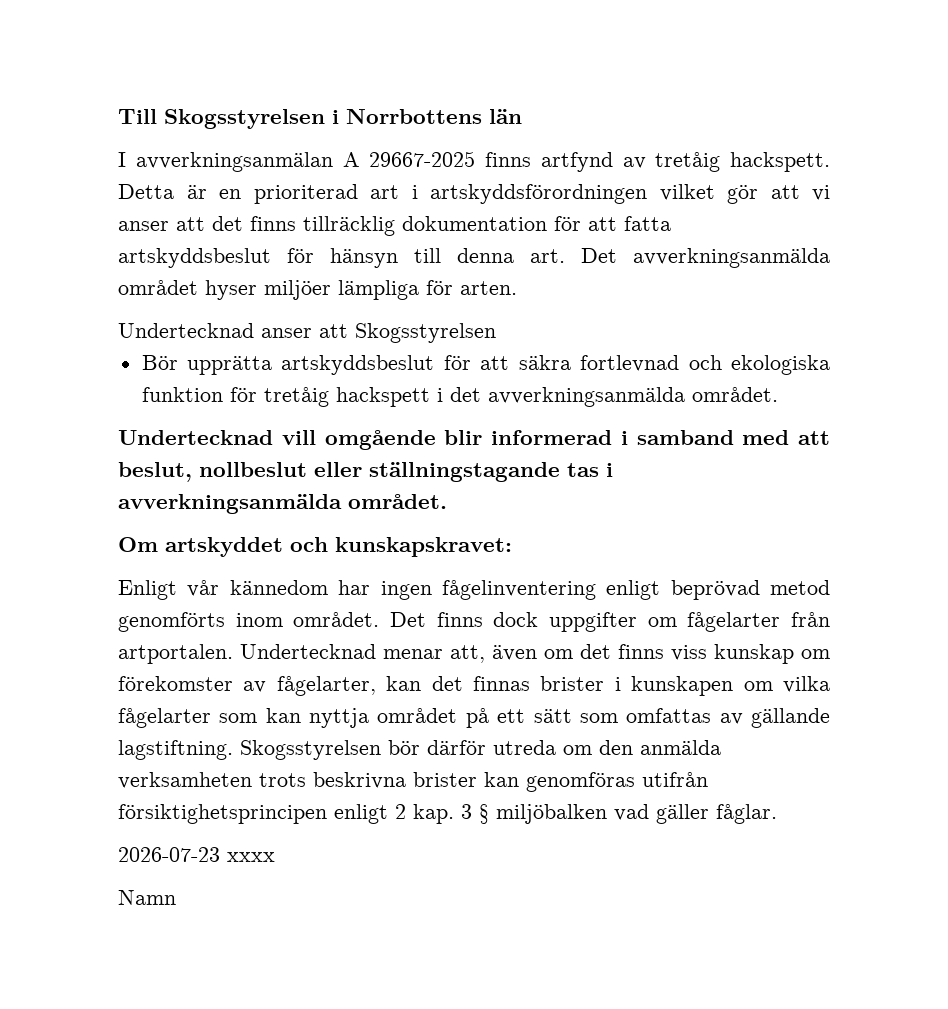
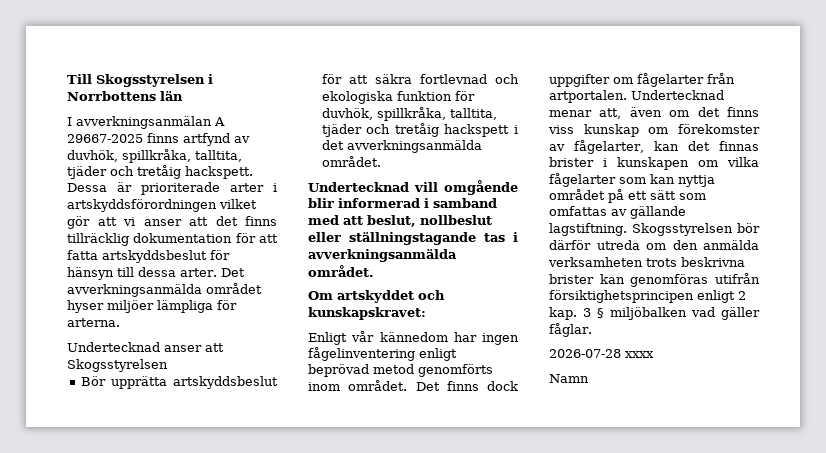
[655,152,830,172] [118,184,399,204] tretåig hackspett. Detta är en prioriterad art -> [67,149,242,163] [67,165,253,179] [67,182,264,195] duvhök, spillkråka, talltita, tjäder och tretåig hackspett. Dessa är prioriterade arter
[457,248,565,263] denna art. -> [138,267,217,277] dessa arter.
[460,281,517,295] arten. -> [67,318,120,327] arterna.
(257, 394) none -> [321,107,497,121] [321,124,391,137] duvhök, spillkråka, talltita, tjäder och
[118,847,220,862] 2026-07-23 -> [549,349,621,358] 2026-07-28

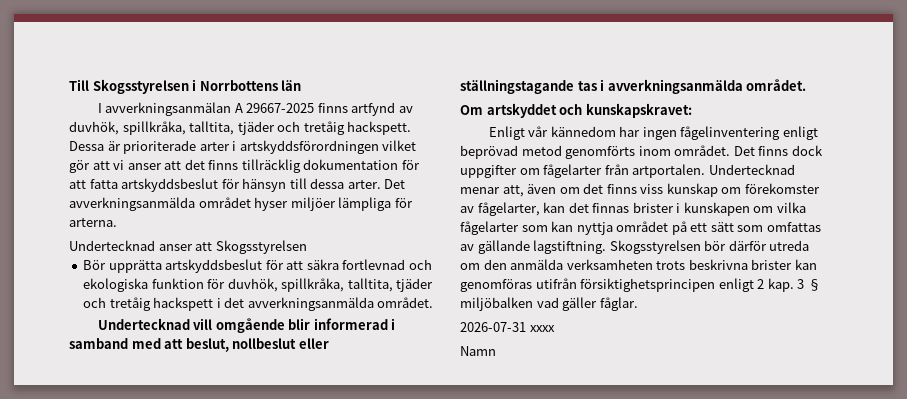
[549,349,621,358] 2026-07-28 -> [460,322,526,332] 2026-07-31

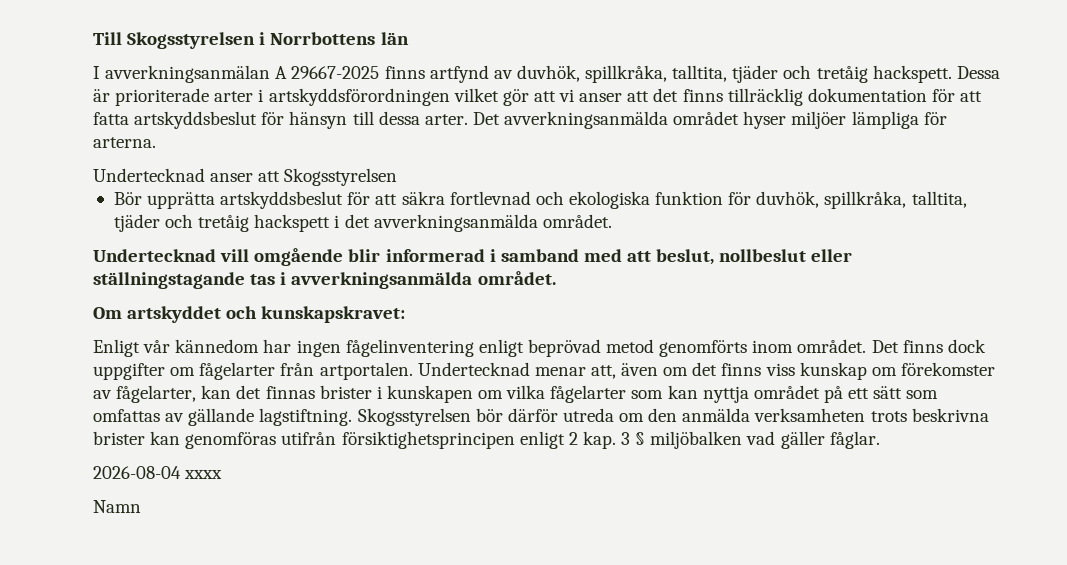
[460,322,526,332] 2026-07-31 -> [93,466,181,479] 2026-08-04

